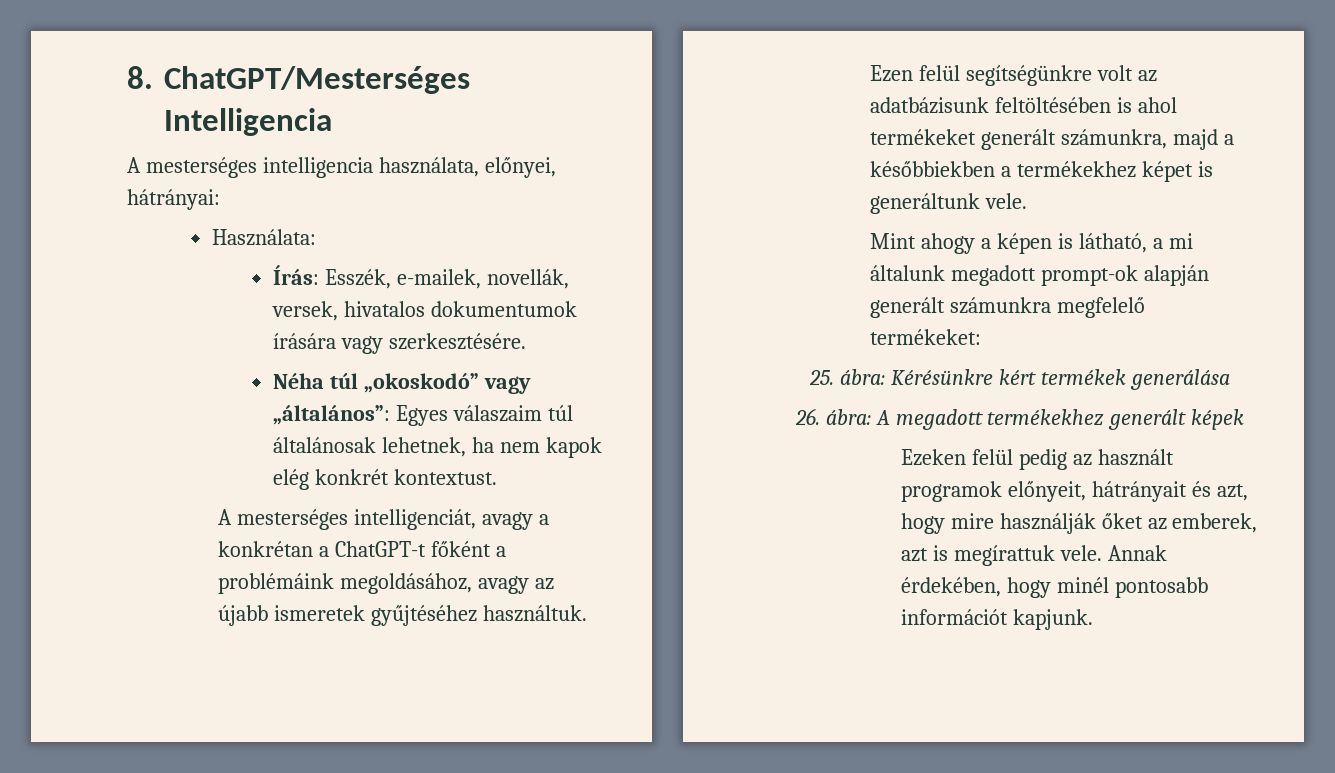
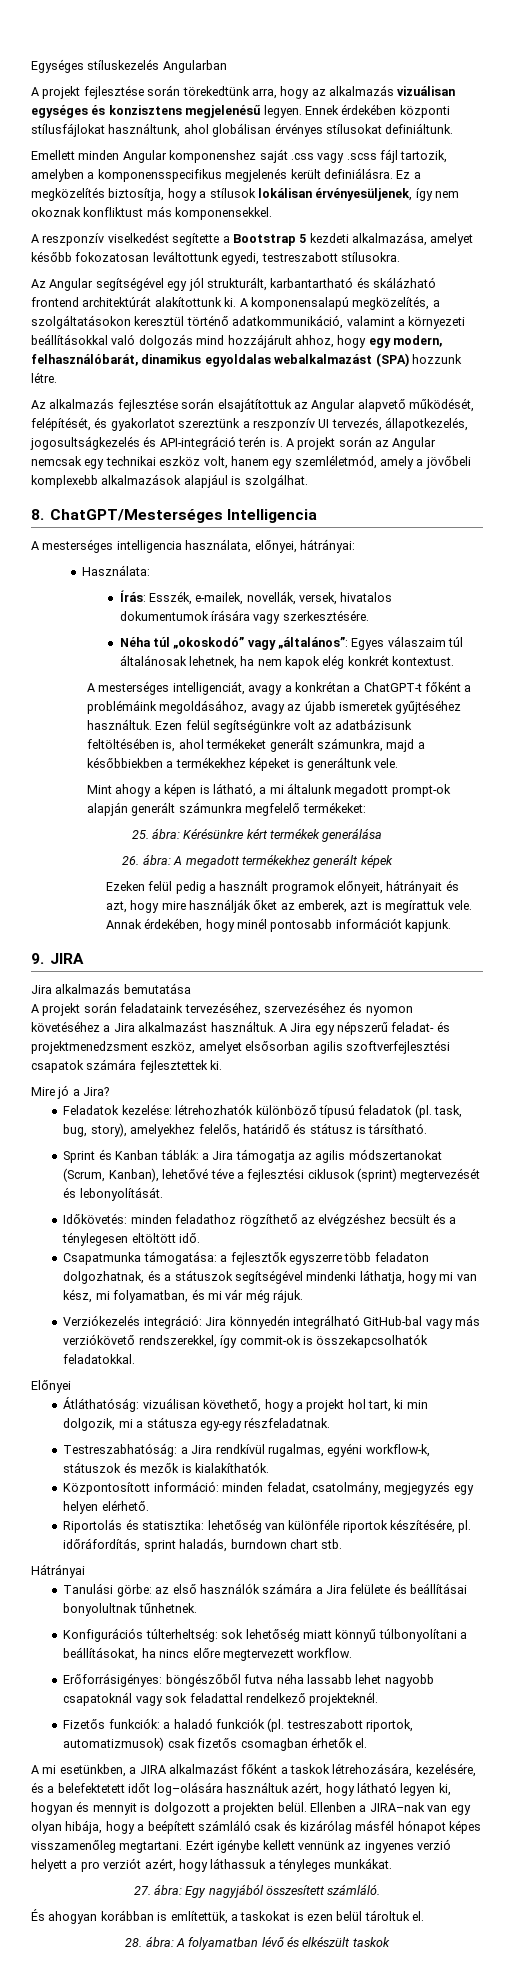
(127, 77) none -> [31,59,227,73] [31,85,456,99] [31,104,450,118] [31,123,454,137] [31,149,448,163] [31,168,421,182] [31,187,459,201] [31,206,273,220] [31,232,474,246] [31,251,400,265] [31,277,436,291] [31,296,440,310] [31,315,466,329] [31,334,442,348] [31,353,462,367] [31,372,57,383] [31,398,474,412] [31,417,468,431] [30,436,437,450] [31,455,471,469] [31,474,308,488] Egységes stíluskezelés Angularban // A projekt fejlesztése során törekedtünk arra, hogy az alkalmazás vizuálisan egységes és konzisztens megjelenésű legyen. Ennek érdekében központi stílusfájlokat használtunk, ahol globálisan érvényes stílusokat definiáltunk. // Emellett minden Angular komponenshez saját .css vagy .scss fájl tartozik, amelyben a komponensspecifikus megjelenés került definiálásra. Ez a megközelítés biztosítja, hogy a stílusok lokálisan érvényesüljenek, így nem okoznak konfliktust más komponensekkel. // A reszponzív viselkedést segítette a Bootstrap 5 kezdeti alkalmazása, amelyet később fokozatosan leváltottunk egyedi, testreszabott stílusokra. // Az Angular segítségével egy jól strukturált, karbantartható és skálázható frontend architektúrát alakítottunk ki. A komponensalapú megközelítés, a szolgáltatásokon keresztül történő adatkommunikáció, valamint a környezeti beállításokkal való dolgozás mind hozzájárult ahhoz, hogy egy modern, felhasználóbarát, dinamikus egyoldalas webalkalmazást (SPA) hozzunk létre. // Az alkalmazás fejlesztése során elsajátítottuk az Angular alapvető működését, felépítését, és gyakorlatot szereztünk a reszponzív UI tervezés, állapotkezelés, jogosultságkezelés és API-integráció terén is. A projekt során az Angular nemcsak egy technikai eszköz volt, hanem egy szemléletmód, amely a jövőbeli komplexebb alkalmazások alapjául is szolgálhat. //
[1117,97,1133,113] is -> [162,740,176,752] is,
[1142,161,1194,182] képet -> [249,757,291,771] képeket
[1072,454,1092,466] az -> [208,884,216,891] a
(1093, 619) none -> [31,953,85,964] [31,983,191,994] [31,1002,413,1016] [31,1021,450,1035] [31,1040,450,1054] [31,1059,223,1073] [31,1085,110,1099] [63,1104,463,1118] [63,1123,428,1137] [63,1149,442,1163] [63,1168,481,1182] [63,1187,163,1201] [63,1213,457,1227] [62,1232,201,1246] [63,1251,429,1265] [63,1270,477,1284] [63,1289,304,1303] [63,1315,481,1329] [63,1334,429,1348] [63,1354,136,1364] [31,1380,71,1393] [63,1397,428,1412] [63,1417,331,1431] [63,1443,430,1457] [63,1462,269,1473] [63,1481,474,1495] [63,1500,149,1514] [63,1519,472,1533] [63,1538,343,1552] [31,1564,85,1578] [63,1583,468,1597] [63,1603,197,1616] [63,1628,468,1642] [63,1647,353,1661] [63,1673,434,1687] [63,1692,379,1706] [63,1718,414,1732] [63,1737,368,1751] [31,1763,476,1777] [31,1782,451,1796] [31,1801,471,1815] [31,1820,482,1834] [31,1839,451,1853] [31,1858,393,1872] [133,1884,381,1898] [31,1909,425,1924] [125,1936,390,1950] // 9. JIRA // Jira alkalmazás bemutatása // A projekt során feladataink tervezéséhez, szervezéséhez és nyomon követéséhez a Jira alkalmazást használtuk. A Jira egy népszerű feladat- és projektmenedzsment eszköz, amelyet elsősorban agilis szoftverfejlesztési csapatok számára fejlesztettek ki. // Mire jó a Jira? // Feladatok kezelése: létrehozhatók különböző típusú feladatok (pl. task, bug, story), amelyekhez felelős, határidő és státusz is társítható. // Sprint és Kanban táblák: a Jira támogatja az agilis módszertanokat (Scrum, Kanban), lehetővé téve a fejlesztési ciklusok (sprint) megtervezését és lebonyolítását. // Időkövetés: minden feladathoz rögzíthető az elvégzéshez becsült és a ténylegesen eltöltött idő. // Csapatmunka támogatása: a fejlesztők egyszerre több feladaton dolgozhatnak, és a státuszok segítségével mindenki láthatja, hogy mi van kész, mi folyamatban, és mi vár még rájuk. // Verziókezelés integráció: Jira könnyedén integrálható GitHub-bal vagy más verziókövető rendszerekkel, így commit-ok is összekapcsolhatók feladatokkal. // Előnyei // Átláthatóság: vizuálisan követhető, hogy a projekt hol tart, ki min dolgozik, mi a státusza egy-egy részfeladatnak. // Testreszabhatóság: a Jira rendkívül rugalmas, egyéni workflow-k, státuszok és mezők is kialakíthatók. // Központosított információ: minden feladat, csatolmány, megjegyzés egy helyen elérhető. // Riportolás és statisztika: lehetőség van különféle riportok készítésére, pl. időráfordítás, sprint haladás, burndown chart stb. // Hátrányai // Tanulási görbe: az első használók számára a Jira felülete és beállításai bonyolultnak tűnhetnek. // Konfigurációs túlterheltség: sok lehetőség miatt könnyű túlbonyolítani a beállításokat, ha nincs előre megtervezett workflow. // Erőforrásigényes: böngészőből futva néha lassabb lehet nagyobb csapatoknál vagy sok feladattal rendelkező projekteknél. // Fizetős funkciók: a haladó funkciók (pl. testreszabott riportok, automatizmusok) csak fizetős csomagban érhetők el. // A mi esetünkben, a JIRA alkalmazást főként a taskok létrehozására, kezelésére, és a belefektetett időt log–olására használtuk azért, hogy látható legyen ki, hogyan és mennyit is dolgozott a projekten belül. Ellenben a JIRA–nak van egy olyan hibája, hogy a beépített számláló csak és kizárólag másfél hónapot képes visszamenőleg megtartani. Ezért igénybe kellett vennünk az ingyenes verzió helyett a pro verziót azért, hogy láthassuk a tényleges munkákat. // 27. ábra: Egy nagyjából összesített számláló. // És ahogyan korábban is említettük, a taskokat is ezen belül tároltuk el. // 28. ábra: A folyamatban lévő és elkészült taskok

